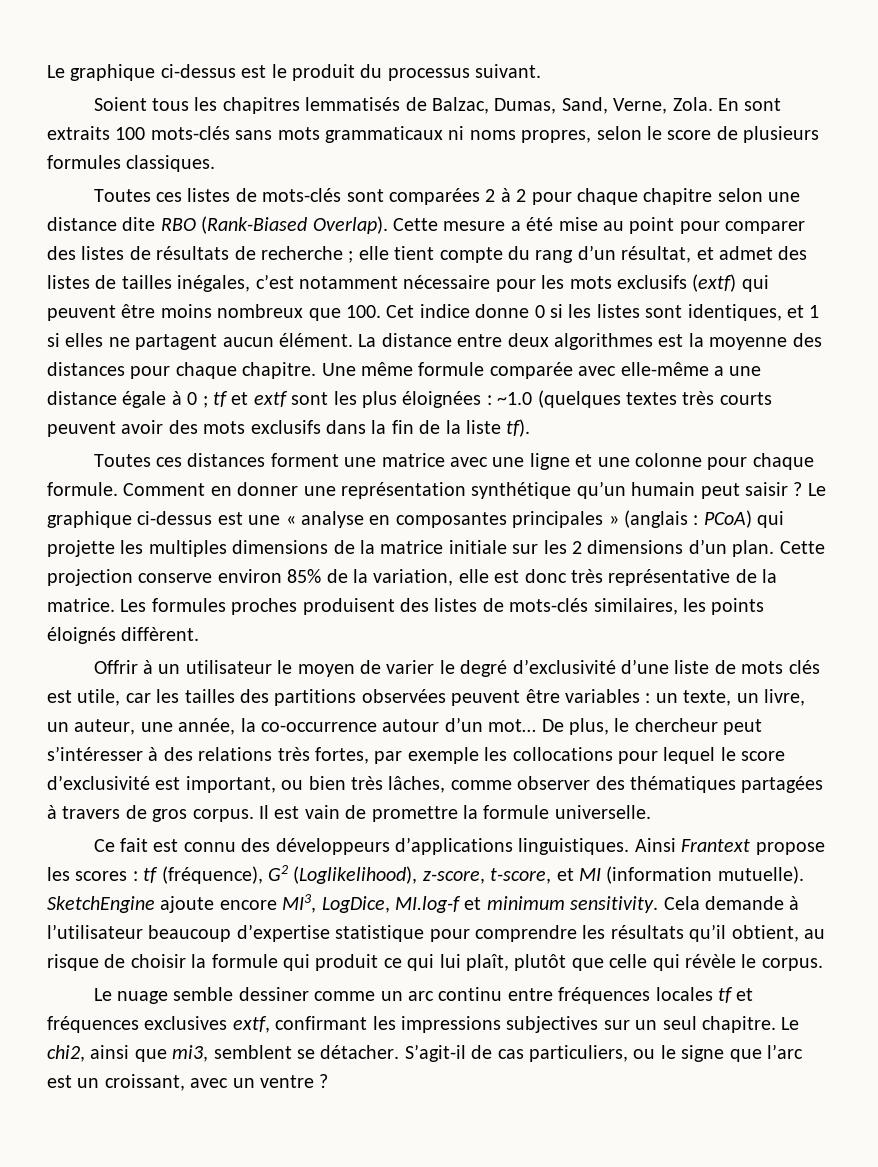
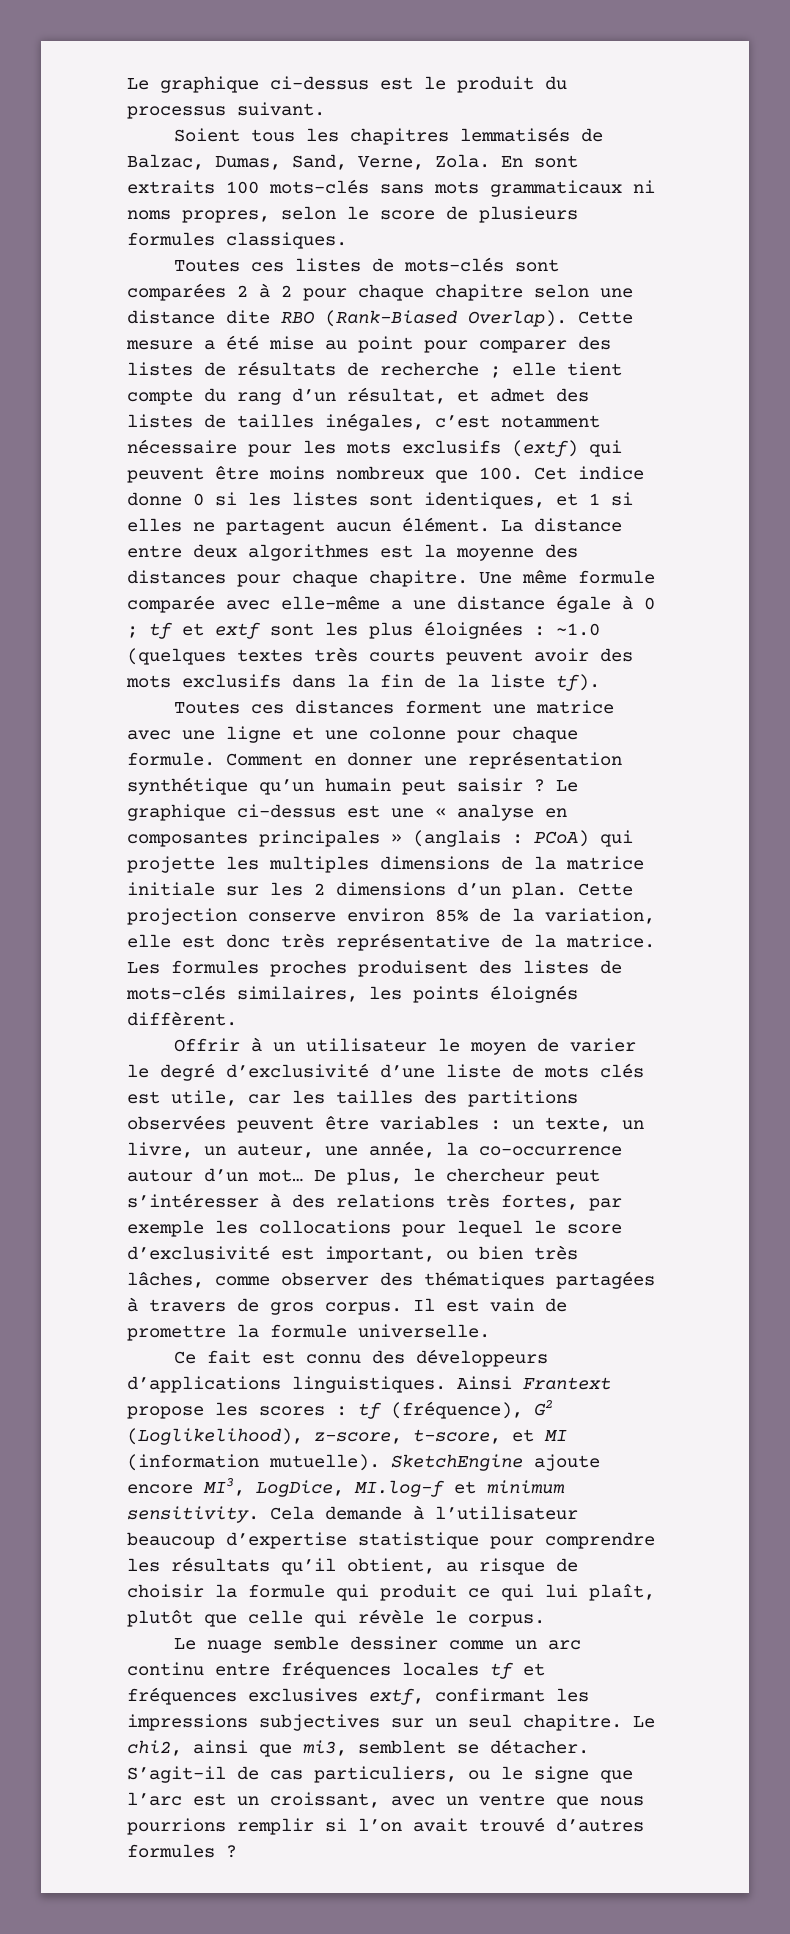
(314, 1081) none -> [556,1796,644,1809] [127,1817,644,1835] [127,1844,215,1858] que nous pourrions remplir si l’on avait trouvé d’autres formules

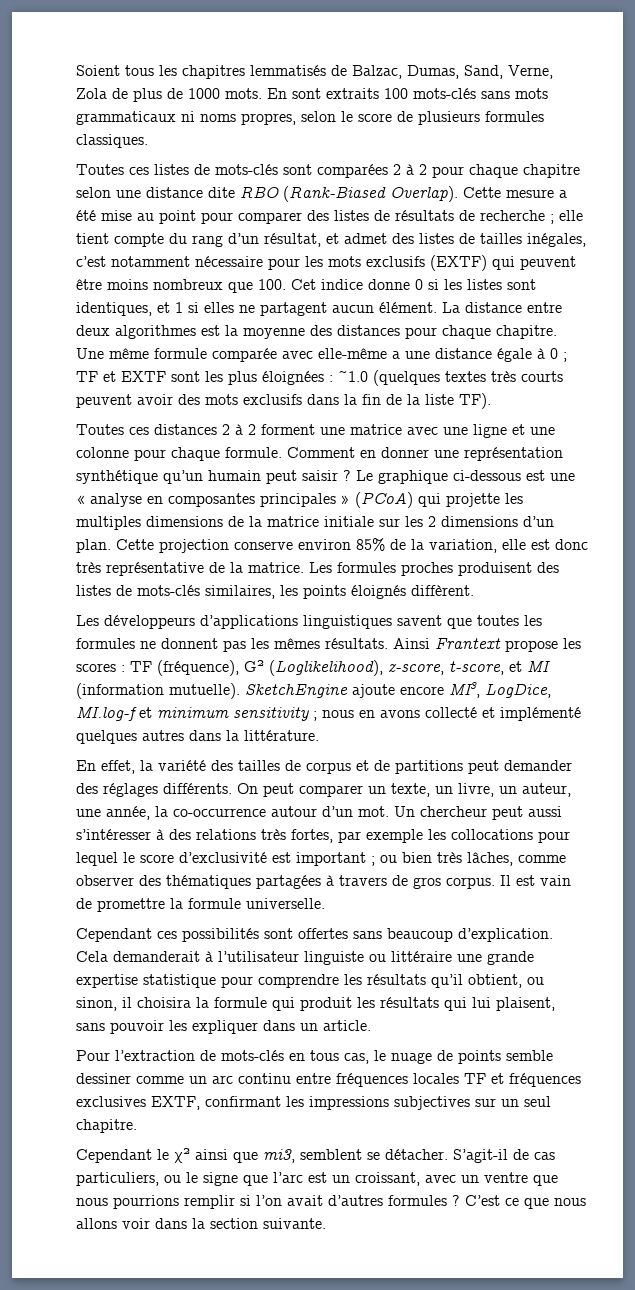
[127,76,567,93] [127,102,325,119] Le graphique ci-dessus est le produit du processus suivant. // -> (76, 70) none
[435,154,490,168] Zola. -> [76,88,262,102] Zola de plus de 1000 mots.
[512,440,578,457] (extf) -> [430,255,487,271] (EXTF)
[149,622,261,639] tf et extf -> [76,371,166,382] TF et EXTF
[556,674,600,691] tf). -> [459,393,491,409] TF).
(395, 707) none -> [222,424,256,435] 2 à 2
[237,804,336,818] ci-dessus -> [453,470,521,481] ci-dessous
[413,830,589,847] (anglais : PCoA) -> [355,492,413,508] (PCoA)
[174,1037,637,1055] [127,1063,644,1081] [127,1090,578,1107] [127,1115,501,1133] Offrir à un utilisateur le moyen de varier le degré d’exclusivité d’une liste de mots clés est utile, car les tailles des partitions observées peuvent être variables : -> [76,615,542,629] [76,638,581,652] [76,660,550,676] [76,682,551,699] [76,706,581,721] [76,730,319,744] [76,760,572,774] [76,783,363,797] Les développeurs d’applications linguistiques savent que toutes les formules ne donnent pas les mêmes résultats. Ainsi Frantext propose les scores : TF (fréquence), G² (Loglikelihood), z-score, t-score, et MI (information mutuelle). SketchEngine ajoute encore MI3, LogDice, MI.log-f et minimum sensitivity ; nous en avons collecté et implémenté quelques autres dans la littérature. // En effet, la variété des tailles de corpus et de partitions peut demander des réglages différents. On peut comparer
[258,1168,435,1185] mot… De plus, le -> [358,806,415,817] mot. Un
(600, 1177) none -> [528,806,562,817] aussi
[325,1246,435,1263] important, -> [296,852,375,866] important ;
[174,1349,549,1367] [127,1376,611,1393] [127,1400,553,1419] [127,1428,567,1445] [127,1454,600,1471] [127,1478,565,1497] [127,1505,578,1523] [127,1532,347,1549] Ce fait est connu des développeurs d’applications linguistiques. Ainsi Frantext propose les scores : tf (fréquence), G2 (Loglikelihood), z-score, t-score, et MI (information mutuelle). SketchEngine ajoute encore MI3, LogDice, MI.log-f et minimum sensitivity. Cela demande à l’utilisateur beaucoup d’expertise -> [76,928,553,942] [76,951,534,965] [76,974,138,988] Cependant ces possibilités sont offertes sans beaucoup d’explication. Cela demanderait à l’utilisateur linguiste ou littéraire une grande expertise
[446,1558,578,1575] [127,1584,655,1601] [127,1609,545,1627] [174,1638,263,1653] au risque de choisir la formule qui produit ce qui lui plaît, plutôt que celle qui révèle le corpus. // Le nuage -> [527,977,544,985] [76,997,555,1011] [76,1020,371,1034] [76,1050,501,1064] ou sinon, il choisira la formule qui produit les résultats qui lui plaisent, sans pouvoir les expliquer dans un article. // Pour l’extraction de mots-clés en tous cas, le nuage de points
[490,1662,514,1679] tf -> [464,1073,486,1084] TF
[369,1688,424,1705] extf, -> [151,1096,200,1110] EXTF,
[633,1716,655,1728] [127,1740,182,1756] Le chi2, -> [76,1148,190,1163] // Cependant le χ²
[479,1817,545,1832] trouvé -> (323, 1200) none
(237, 1851) none -> [465,1195,586,1209] [76,1218,326,1229] C’est ce que nous allons voir dans la section suivante.

